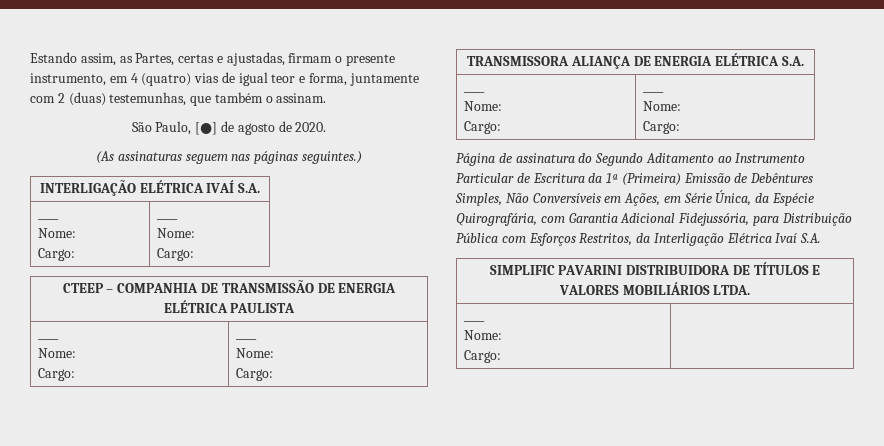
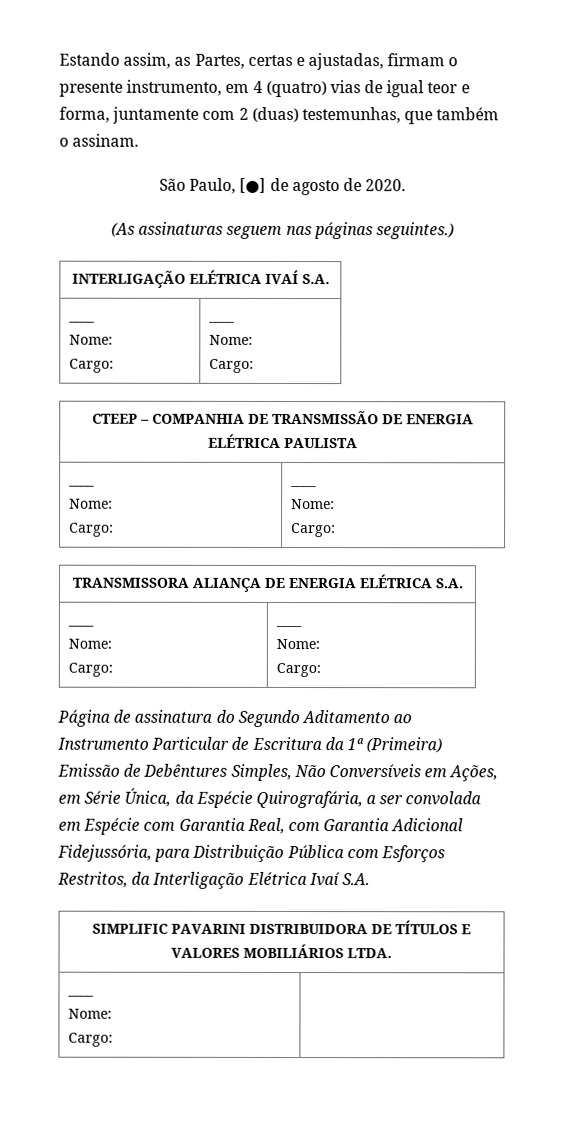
(537, 219) none -> [366,791,482,806] [58,817,285,835] a ser convolada em Espécie com Garantia Real,

